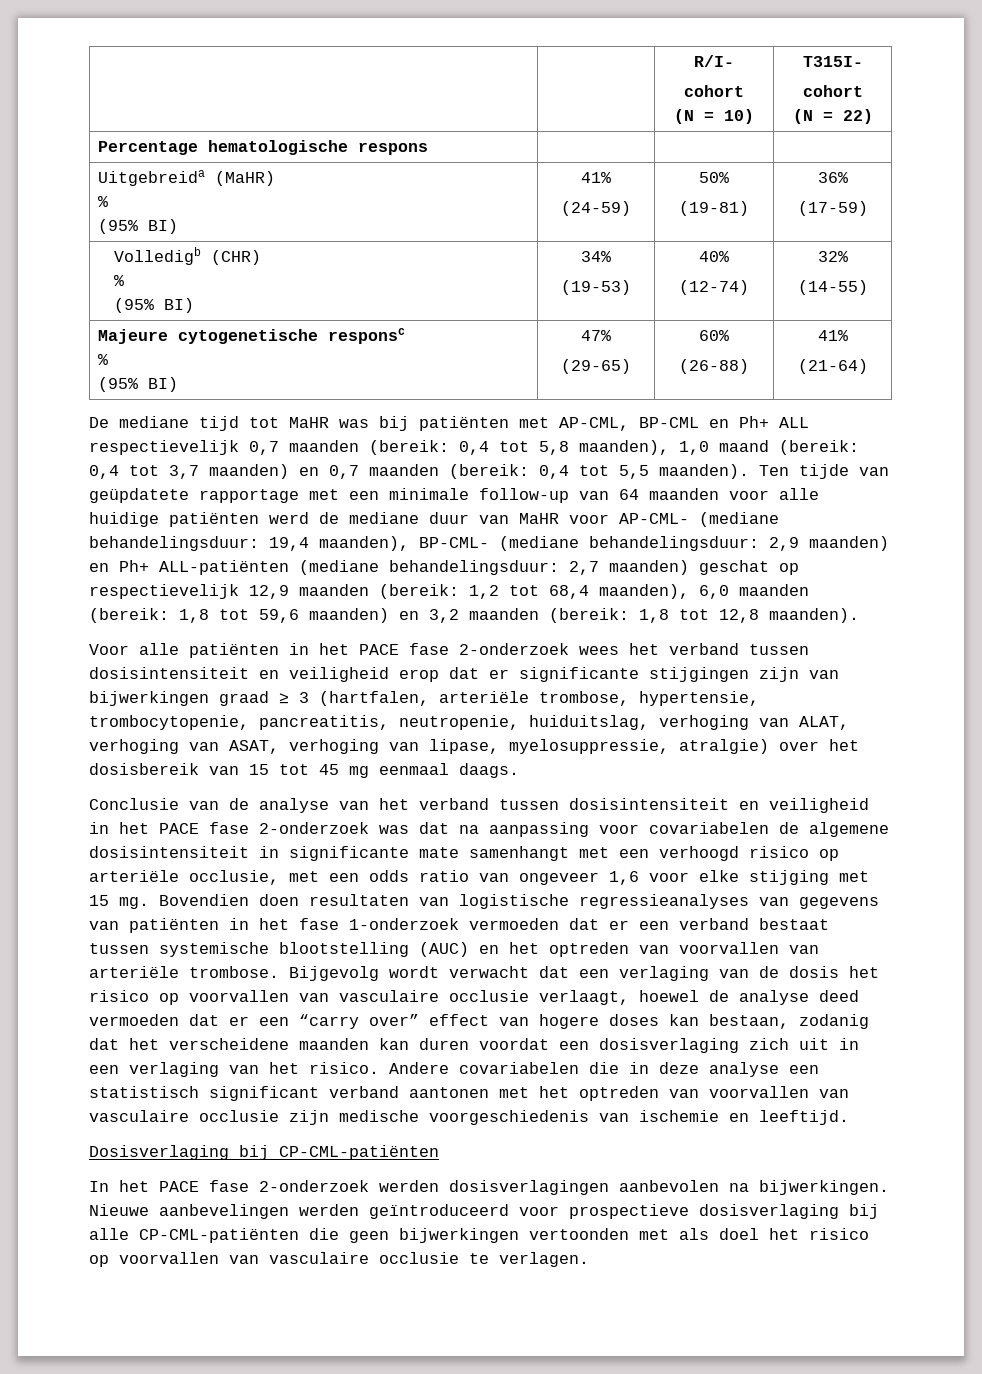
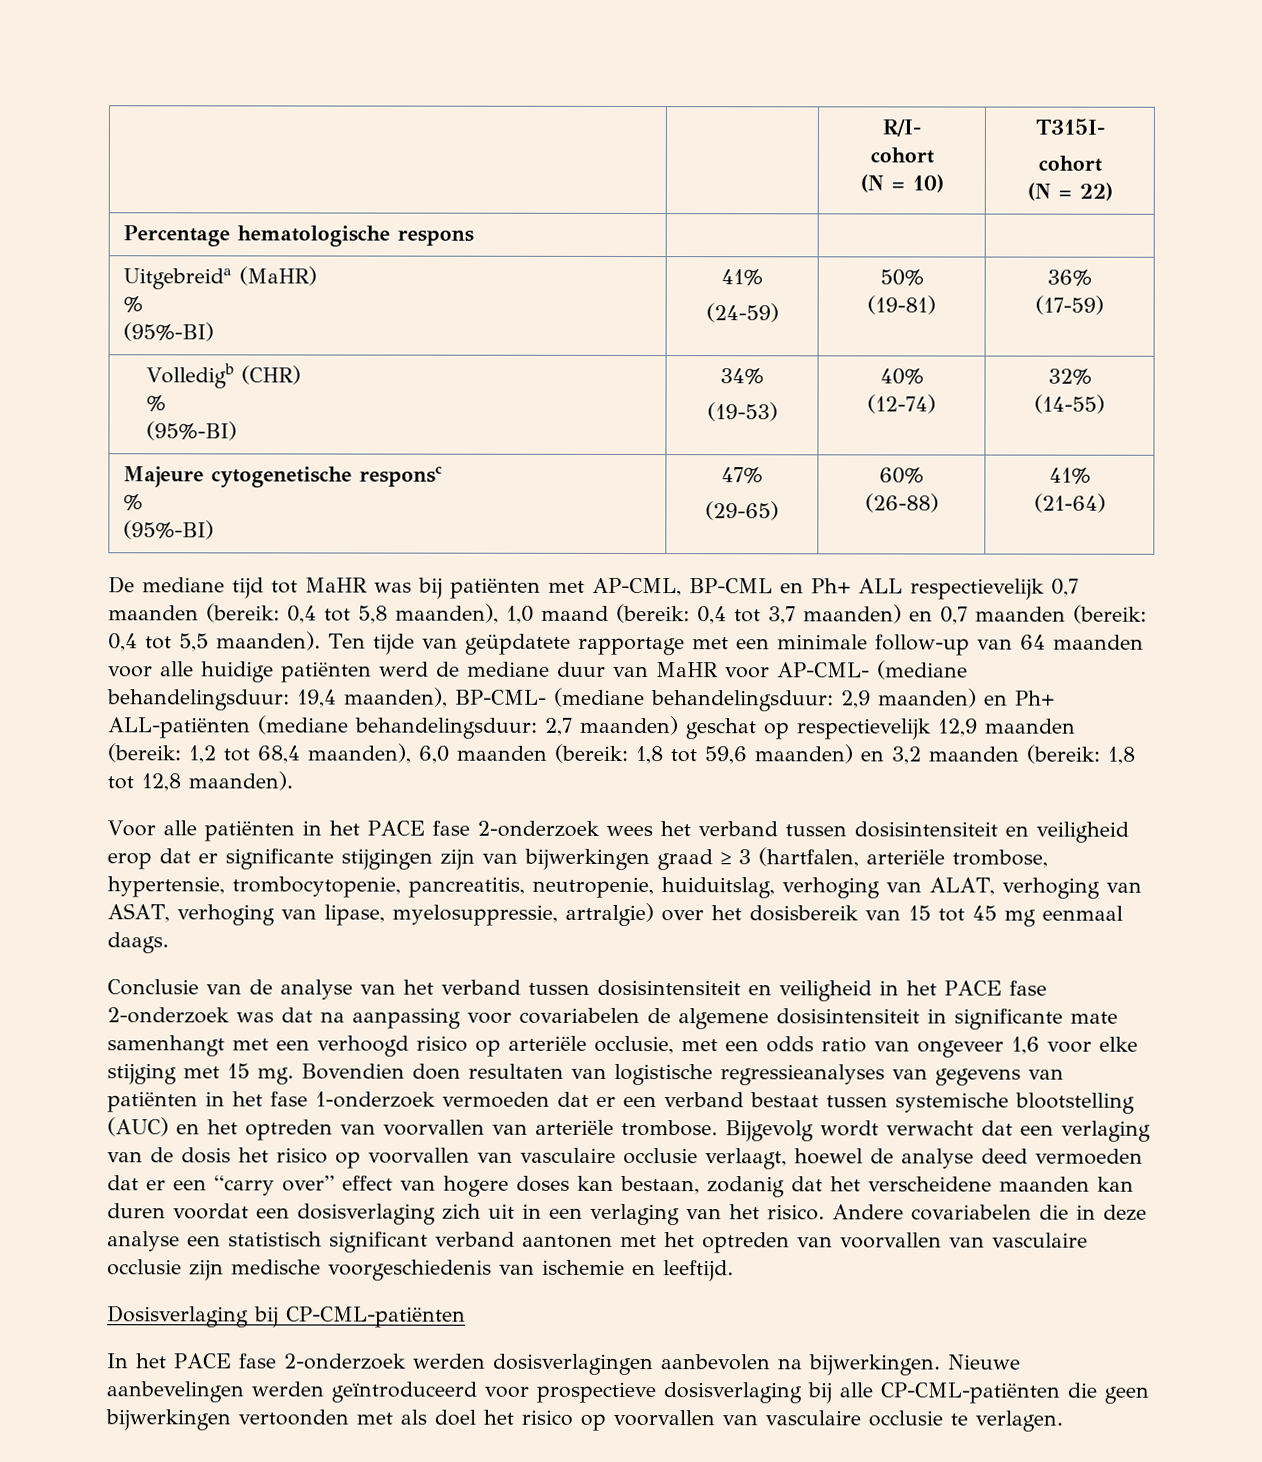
[97,219,178,234] (95% BI) -> [123,322,215,342] (95%-BI)
[113,298,194,313] (95% BI) -> [146,421,238,441] (95%-BI)
[97,377,178,392] (95% BI) -> [123,520,215,540] (95%-BI)
[679,739,769,754] atralgie) -> [564,902,654,927] artralgie)

